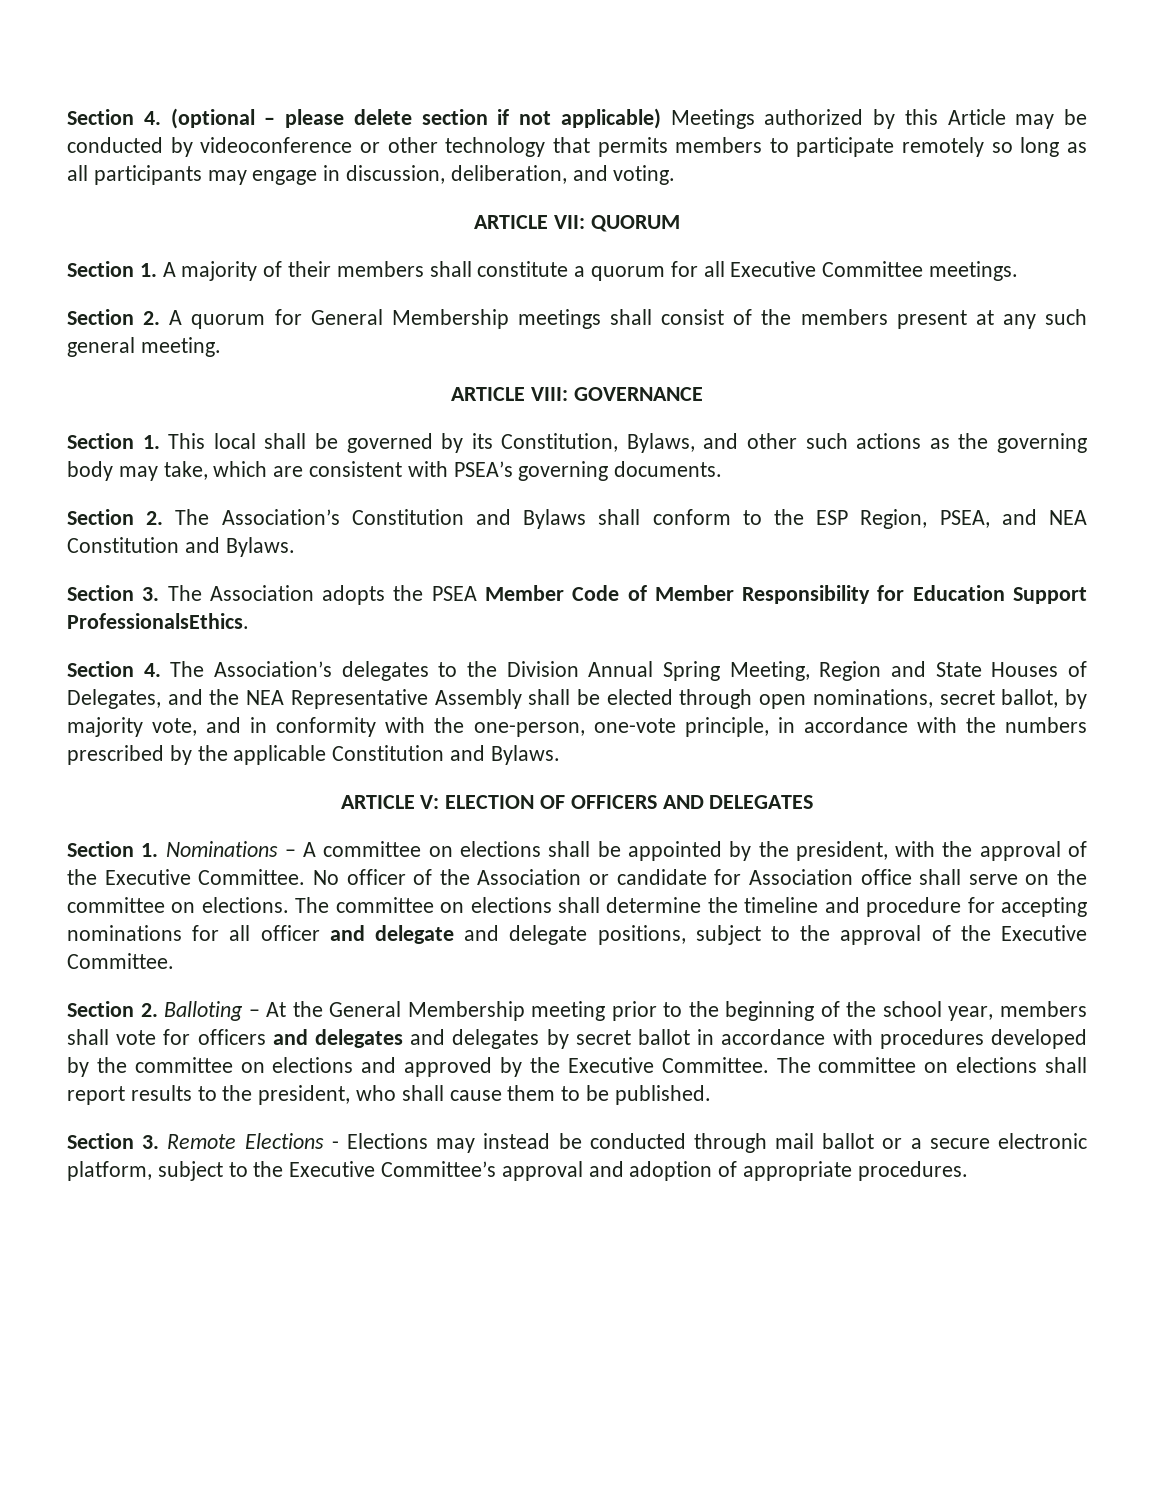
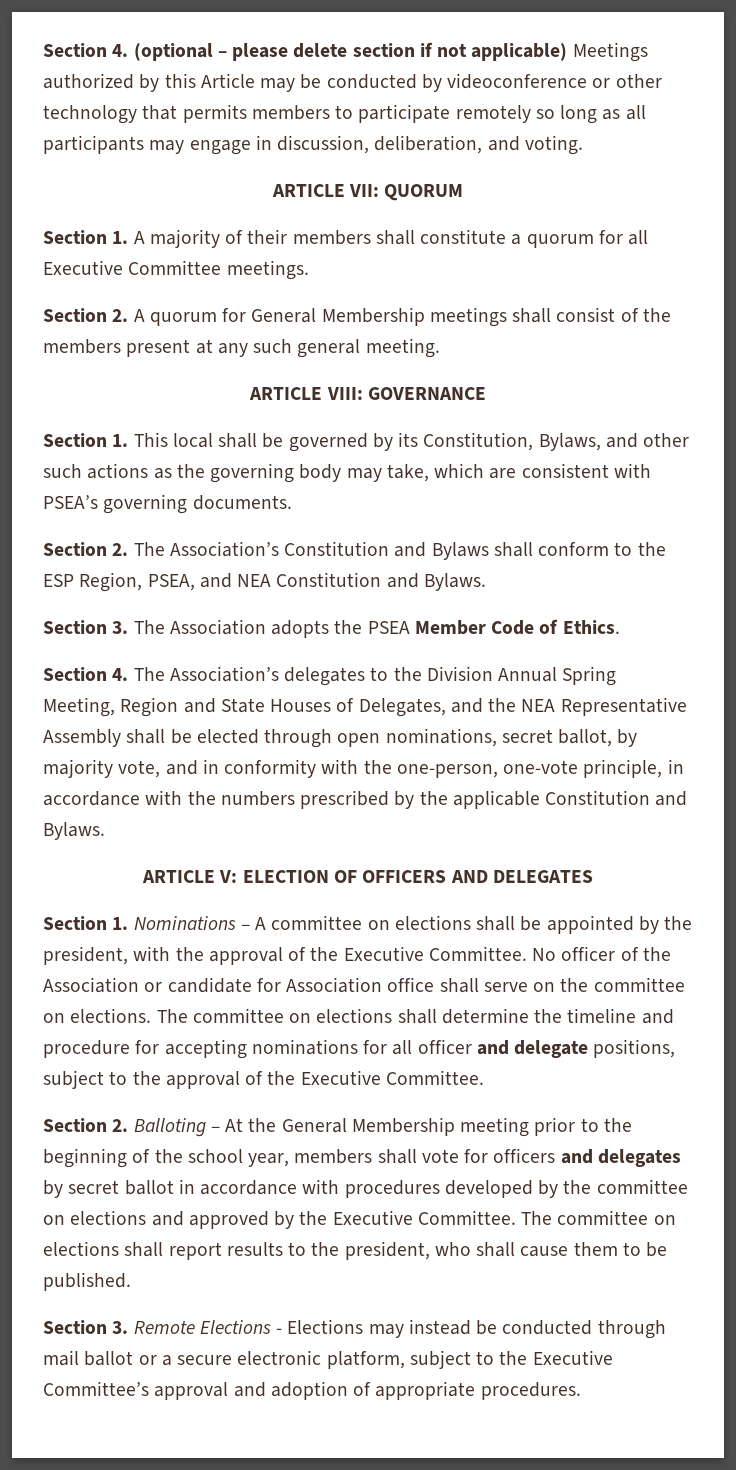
[654,585,1088,604] [67,613,249,629] Member Responsibility for Education Support ProfessionalsEthics. -> [562,620,620,634] Ethics.
[464,925,588,945] and delegate -> (589, 1049) none
[410,1029,540,1049] and delegates -> (681, 1158) none

